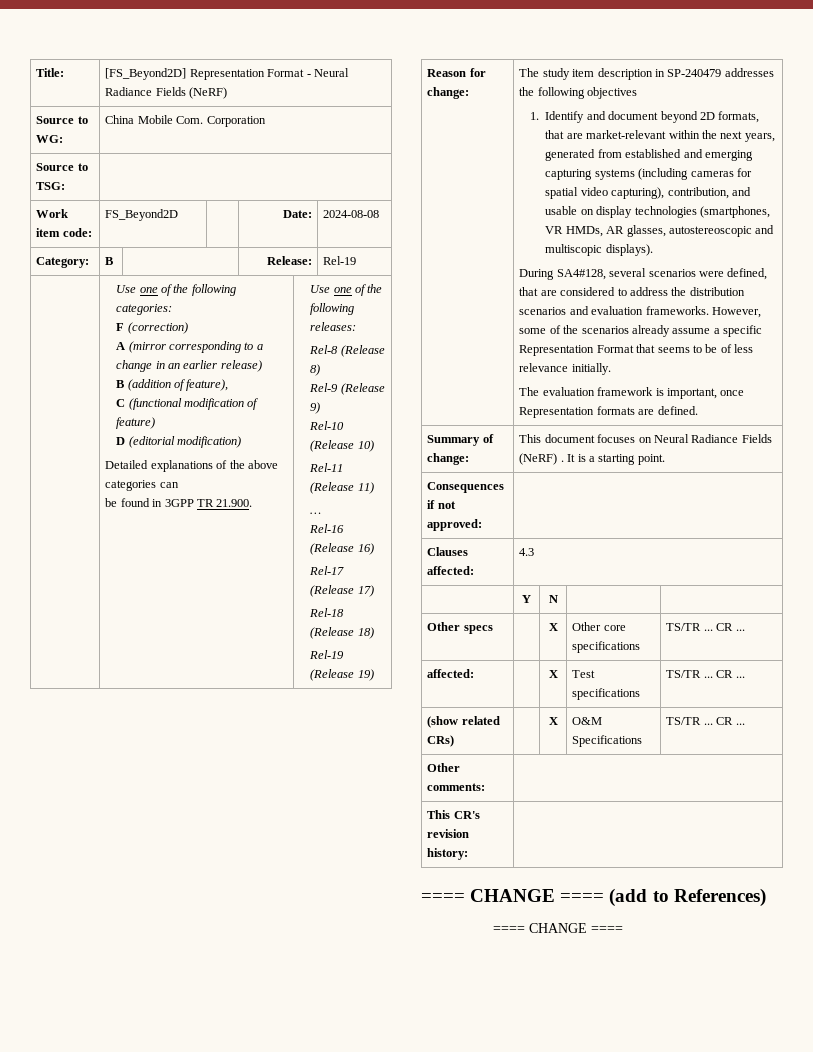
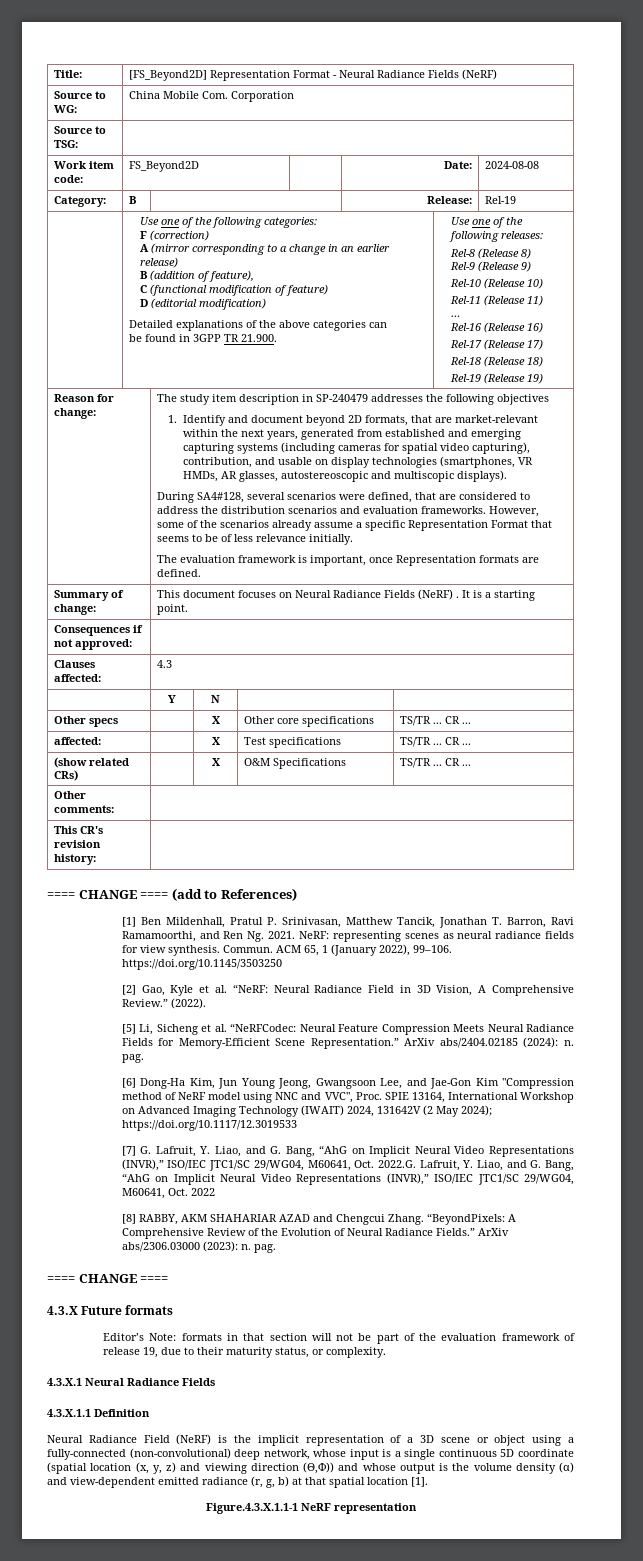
[493,923,624,933] ==== CHANGE ==== -> [121,917,574,928] [121,931,574,942] [121,944,452,956] [121,959,282,970] [121,984,574,996] [121,998,206,1009] [121,1023,574,1035] [121,1037,574,1049] [121,1054,144,1063] [121,1078,575,1089] [121,1092,574,1103] [121,1105,492,1117] [121,1120,297,1131] [121,1145,575,1157] [121,1159,575,1171] [121,1173,574,1185] [121,1188,215,1199] [121,1213,516,1225] [121,1228,509,1239] [121,1241,276,1253] [47,1274,169,1283] [47,1305,174,1315] [103,1333,576,1344] [103,1347,387,1358] [47,1378,215,1386] [47,1409,150,1417] [47,1434,574,1446] [47,1448,575,1460] [47,1462,574,1474] [47,1476,428,1488] [205,1503,417,1514] [1] Ben Mildenhall, Pratul P. Srinivasan, Matthew Tancik, Jonathan T. Barron, Ravi Ramamoorthi, and Ren Ng. 2021. NeRF: representing scenes as neural radiance fields for view synthesis. Commun. ACM 65, 1 (January 2022), 99–106. https://doi.org/10.1145/3503250 // [2] Gao, Kyle et al. “NeRF: Neural Radiance Field in 3D Vision, A Comprehensive Review.” (2022). // [5] Li, Sicheng et al. “NeRFCodec: Neural Feature Compression Meets Neural Radiance Fields for Memory-Efficient Scene Representation.” ArXiv abs/2404.02185 (2024): n. pag. // [6] Dong-Ha Kim, Jun Young Jeong, Gwangsoon Lee, and Jae-Gon Kim "Compression method of NeRF model using NNC and VVC", Proc. SPIE 13164, International Workshop on Advanced Imaging Technology (IWAIT) 2024, 131642V (2 May 2024); https://doi.org/10.1117/12.3019533 // [7] G. Lafruit, Y. Liao, and G. Bang, “AhG on Implicit Neural Video Representations (INVR),” ISO/IEC JTC1/SC 29/WG04, M60641, Oct. 2022.G. Lafruit, Y. Liao, and G. Bang, “AhG on Implicit Neural Video Representations (INVR),” ISO/IEC JTC1/SC 29/WG04, M60641, Oct. 2022 // [8] RABBY, AKM SHAHARIAR AZAD and Chengcui Zhang. “BeyondPixels: A Comprehensive Review of the Evolution of Neural Radiance Fields.” ArXiv abs/2306.03000 (2023): n. pag. // ==== CHANGE ==== // 4.3.X Future formats // Editor’s Note: formats in that section will not be part of the evaluation framework of release 19, due to their maturity status, or complexity. // 4.3.X.1 Neural Radiance Fields // 4.3.X.1.1 Definition // Neural Radiance Field (NeRF) is the implicit representation of a 3D scene or object using a fully-connected (non-convolutional) deep network, whose input is a single continuous 5D coordinate (spatial location (x, y, z) and viewing direction (Θ,Φ)) and whose output is the volume density (α) and view-dependent emitted radiance (r, g, b) at that spatial location [1]. // Figure.4.3.X.1.1-1 NeRF representation

